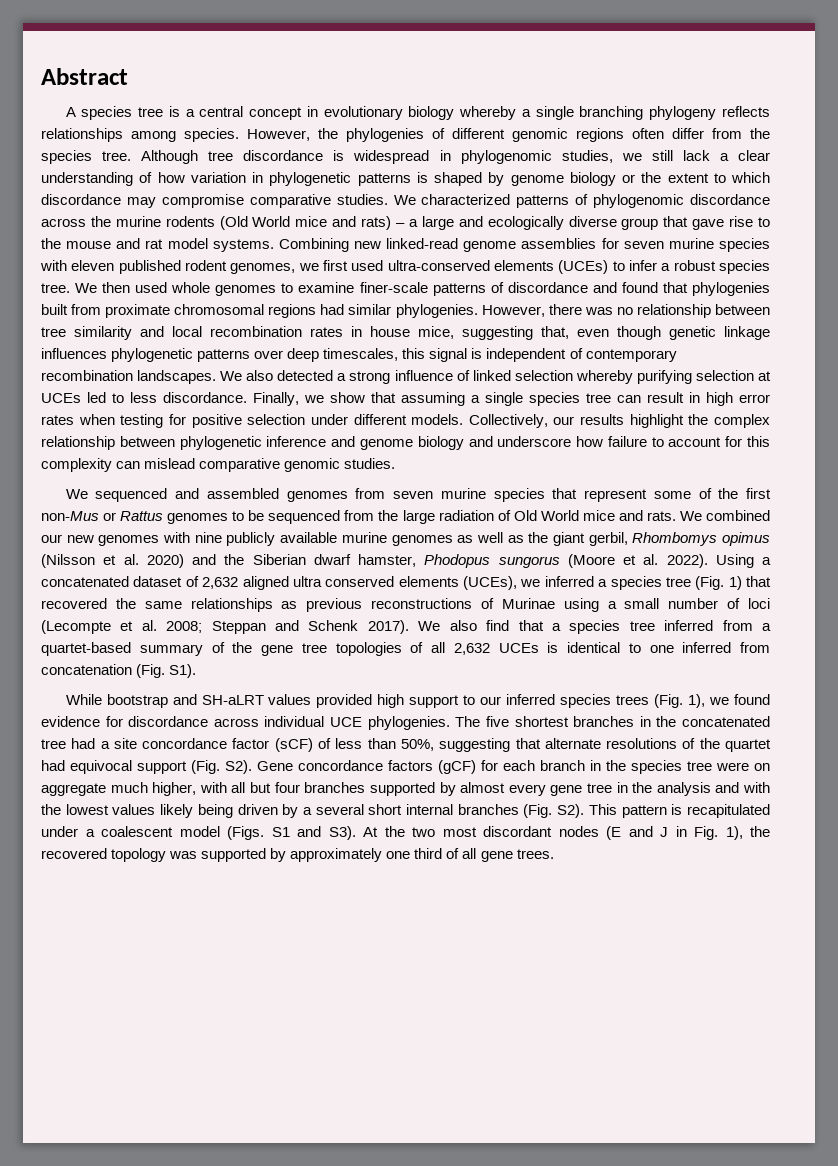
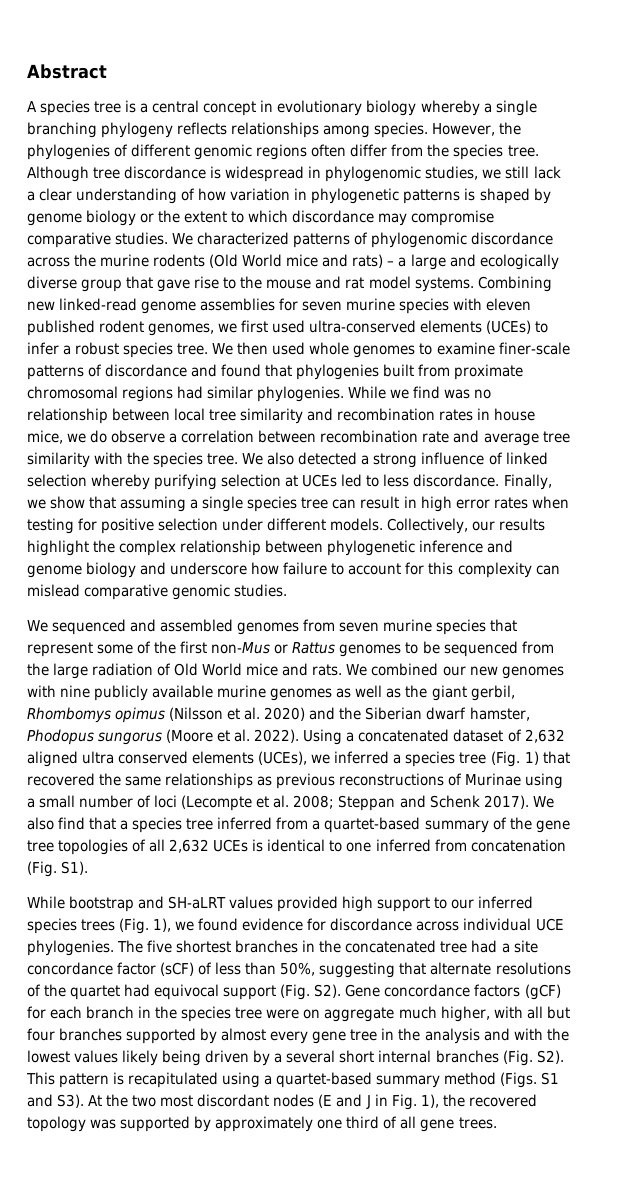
[481,304,582,317] However, there -> [348,386,441,399] While we find
(771, 309) none -> [174,408,206,421] local
[172,326,202,337] local -> (334, 414) none
[462,326,770,340] [41,348,677,362] [41,370,217,384] suggesting that, even though genetic linkage influences phylogenetic patterns over deep timescales, this signal is independent of contemporary recombination landscapes. -> [67,430,570,446] [27,452,239,468] we do observe a correlation between recombination rate and average tree similarity with the species tree.
[41,826,220,837] under a coalescent model -> [222,1072,497,1088] using a quartet-based summary method

